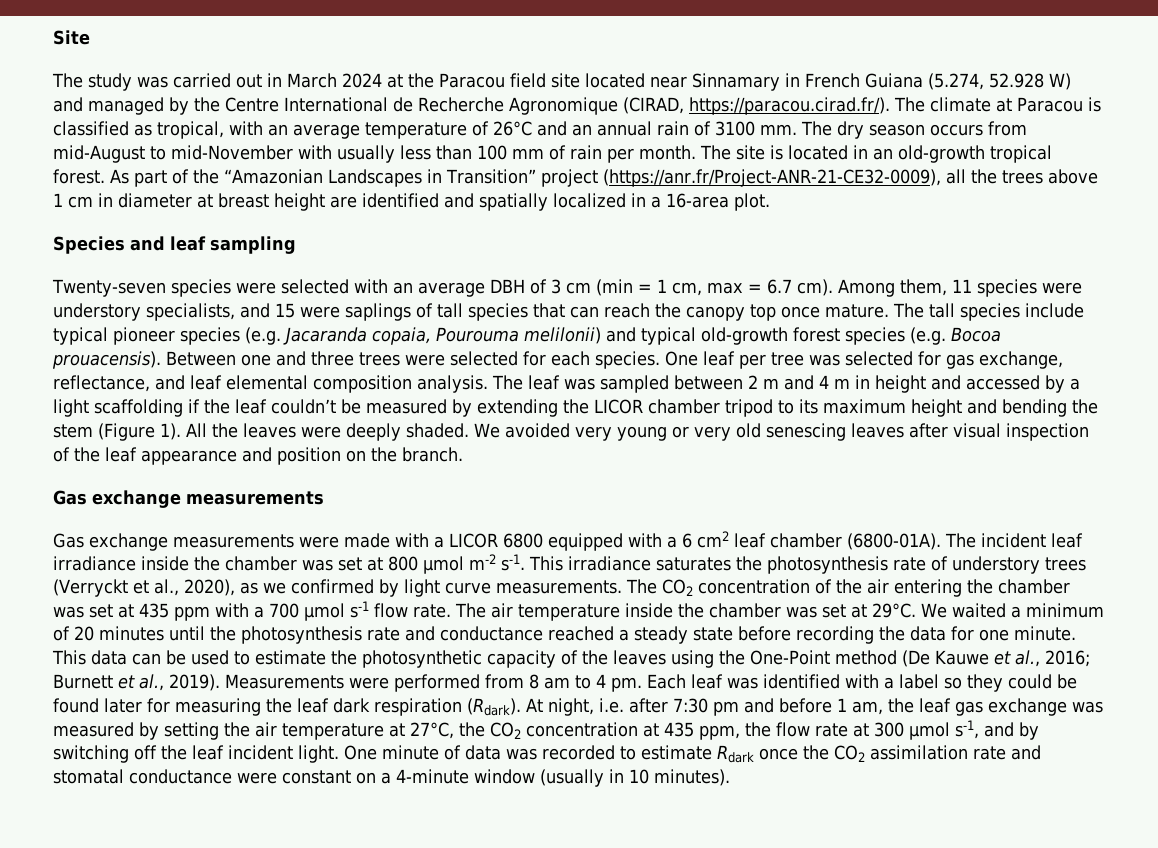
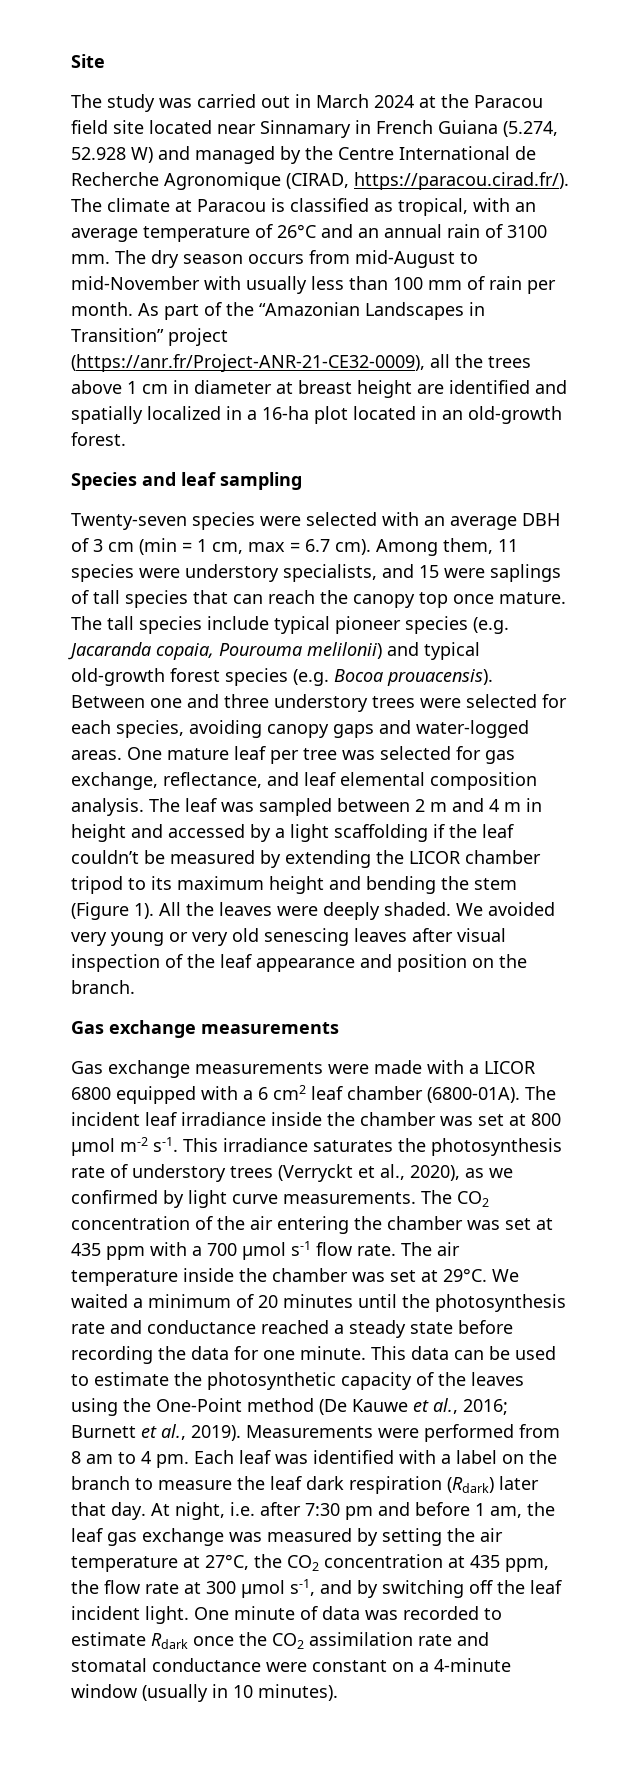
[700,145,1052,163] [53,169,105,184] The site is located in an old-growth tropical forest. -> (133, 309) none
[666,193,770,211] 16-area plot. -> [262,406,562,424] [71,432,126,446] 16-ha plot located in an old-growth forest.
(354, 358) none -> [274,694,368,712] understory
[595,351,698,369] species. One -> [116,720,529,738] [71,747,229,760] species, avoiding canopy gaps and water-logged areas. One mature
[944,674,1077,692] [53,698,521,716] so they could be found later for measuring the leaf dark respiration (Rdark). -> [502,1450,557,1464] [71,1476,539,1494] [71,1502,146,1520] on the branch to measure the leaf dark respiration (Rdark) later that day.

